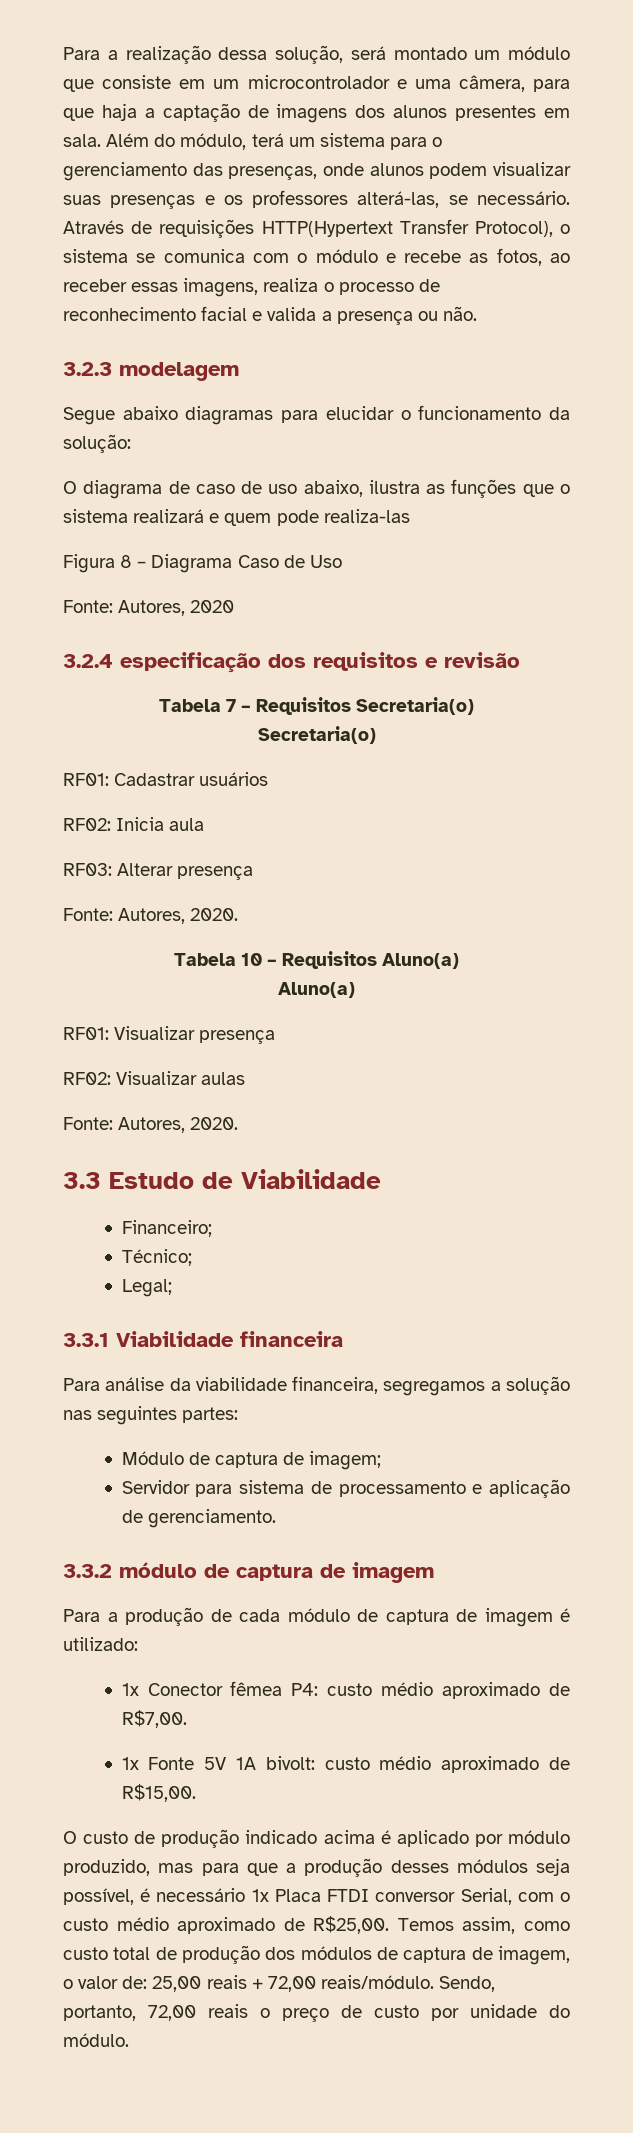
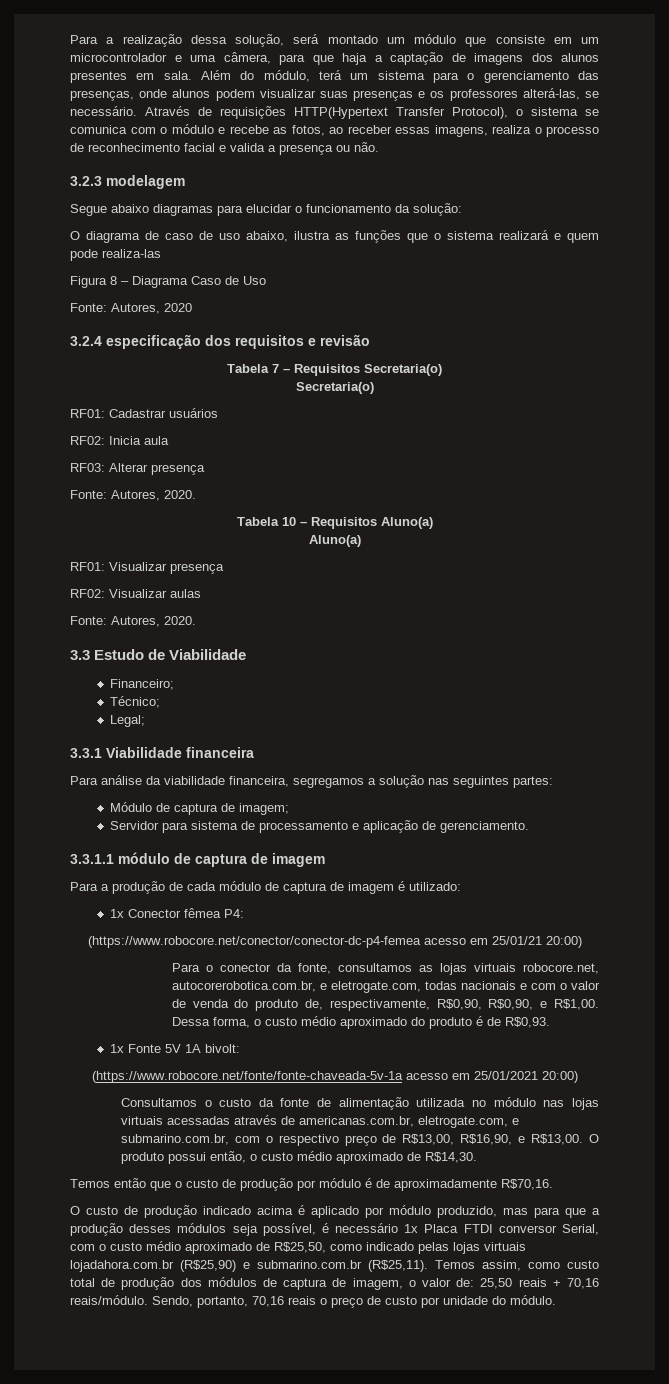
[63,1564,112,1578] 3.3.2 -> [70,854,114,864] 3.3.1.1
[327,1682,570,1699] [121,1710,187,1728] custo médio aproximado de R$7,00. -> [87,936,582,948] [171,963,599,975] [171,981,600,993] [171,999,600,1011] [171,1016,550,1029] // (https://www.robocore.net/conector/conector-dc-p4-femea acesso em 25/01/21 20:00) // Para o conector da fonte, consultamos as lojas virtuais robocore.net, autocorerobotica.com.br, e eletrogate.com, todas nacionais e com o valor de venda do produto de, respectivamente, R$0,90, R$0,90, e R$1,00. Dessa forma, o custo médio aproximado do produto é de R$0,93.
[324,1756,570,1773] [121,1784,196,1802] custo médio aproximado de R$15,00. -> [91,1071,578,1083] [120,1097,599,1110] [120,1115,519,1128] [120,1134,599,1146] [120,1151,477,1164] [70,1178,553,1191] // (https://www.robocore.net/fonte/fonte-chaveada-5v-1a acesso em 25/01/2021 20:00) // Consultamos o custo da fonte de alimentação utilizada no módulo nas lojas virtuais acessadas através de americanas.com.br, eletrogate.com, e submarino.com.br, com o respectivo preço de R$13,00, R$16,90, e R$13,00. O produto possui então, o custo médio aproximado de R$14,30. // Temos então que o custo de produção por módulo é de aproximadamente R$70,16.
[313,1916,390,1934] R$25,00. -> [274,1242,526,1254] [70,1260,428,1272] R$25,50, como indicado pelas lojas virtuais lojadahora.com.br (R$25,90) e submarino.com.br (R$25,11).
[152,1976,202,1992] 25,00 -> [480,1278,513,1289] 25,50
[267,1976,316,1992] 72,00 -> [566,1278,599,1289] 70,16
[148,2005,196,2021] 72,00 -> [252,1296,284,1307] 70,16

